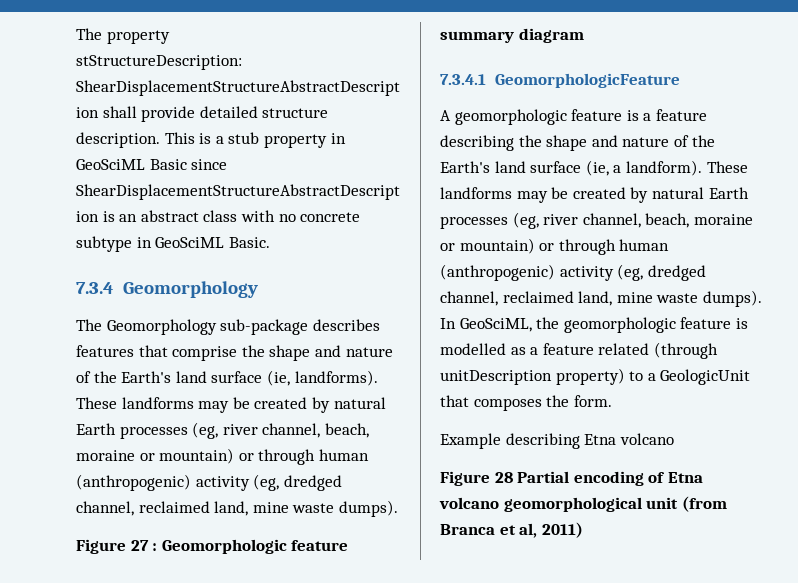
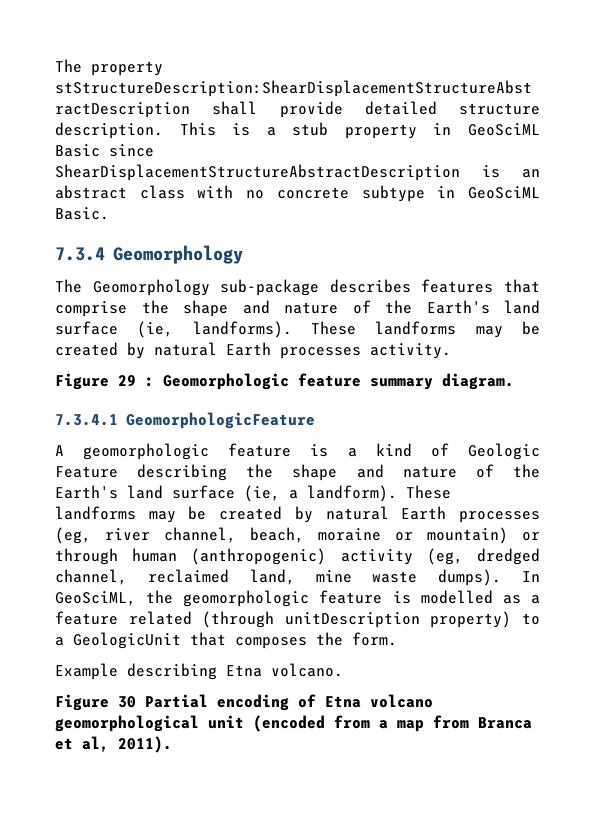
[192,422,369,439] [76,448,369,465] [76,474,342,491] [76,500,398,517] [76,539,149,554] (eg, river channel, beach, moraine or mountain) or through human (anthropogenic) activity (eg, dredged channel, reclaimed land, mine waste dumps). // Figure 27 -> [370,343,451,359] [55,373,136,390] activity. // Figure 29
[518,28,584,43] diagram -> [442,373,514,390] diagram.
[655,109,707,121] feature -> [375,443,541,460] [55,466,118,478] kind of Geologic Feature
[619,433,674,445] [440,471,513,486] volcano // Figure 28 -> [271,663,343,677] [55,694,136,711] volcano. // Figure 30
[681,496,727,512] (from -> [253,715,469,732] (encoded from a map from
[541,522,583,538] 2011) -> [118,736,172,753] 2011).

